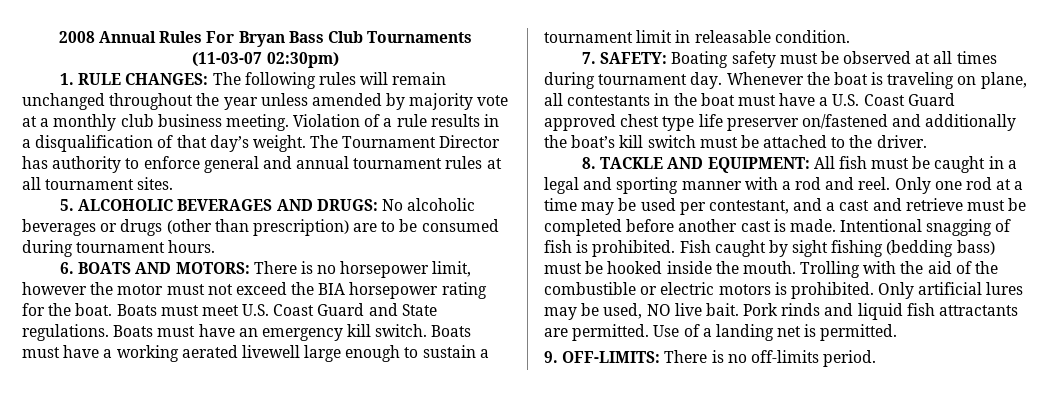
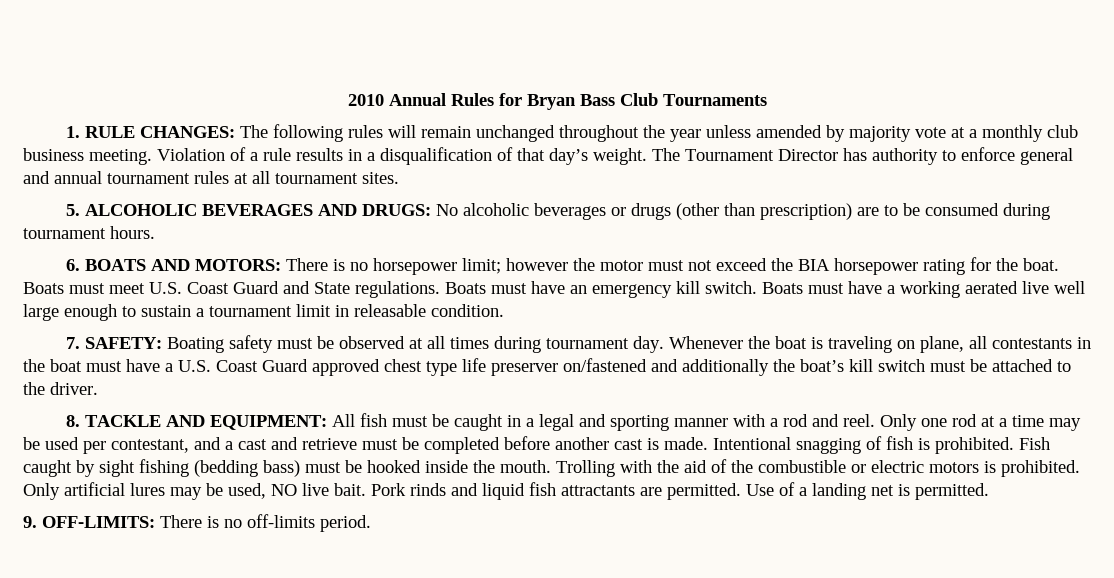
[58,31,95,43] 2008 -> [347,94,384,106] 2010
[206,31,235,43] For -> [498,93,522,106] for
[192,52,339,68] (11-03-07 02:30pm) -> (767, 100) none
[432,261,472,277] limit, -> [461,258,501,274] limit;
[241,345,300,358] livewell -> [1022,281,1085,294] live well

